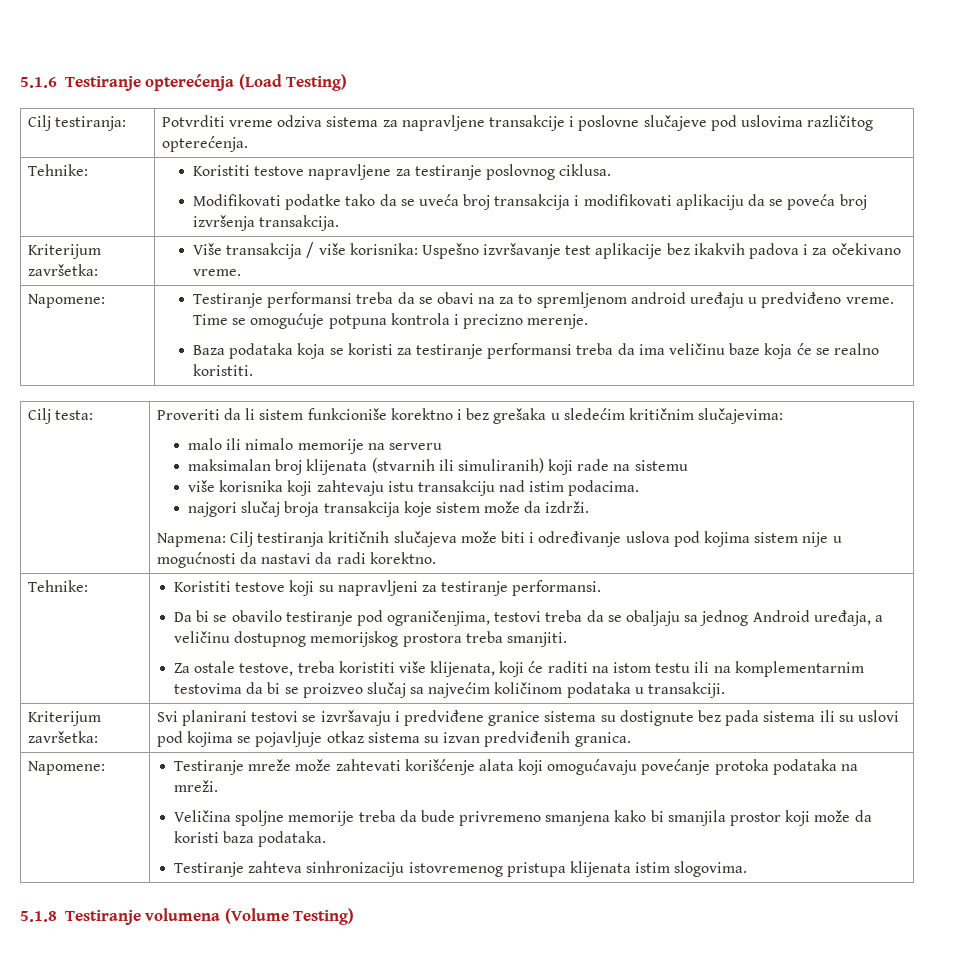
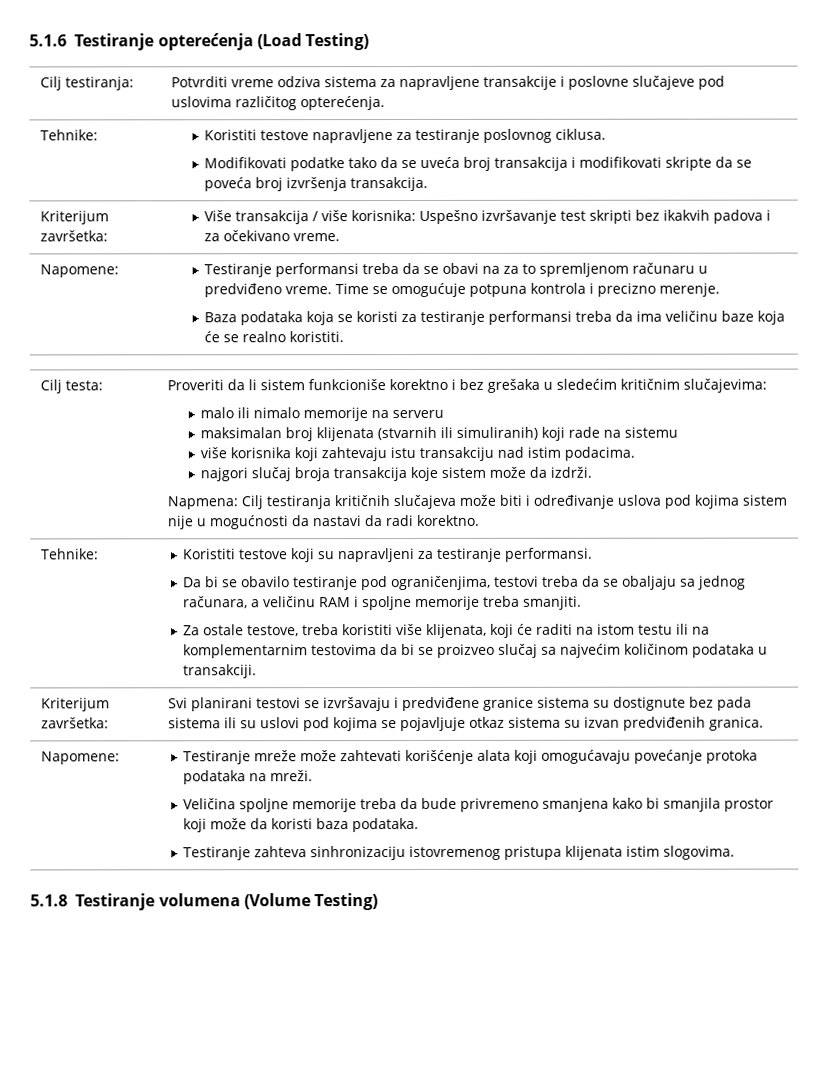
[675,194,744,210] aplikaciju -> [664,156,712,171] skripte
[595,243,663,259] aplikacije -> [588,209,632,224] skripti
[630,292,745,308] android uređaju -> [631,262,695,274] računaru
[752,610,883,626] [173,631,462,647] Android uređaja, a veličinu dostupnog memorijskog prostora -> [182,595,480,611] računara, a veličinu RAM i spoljne memorije

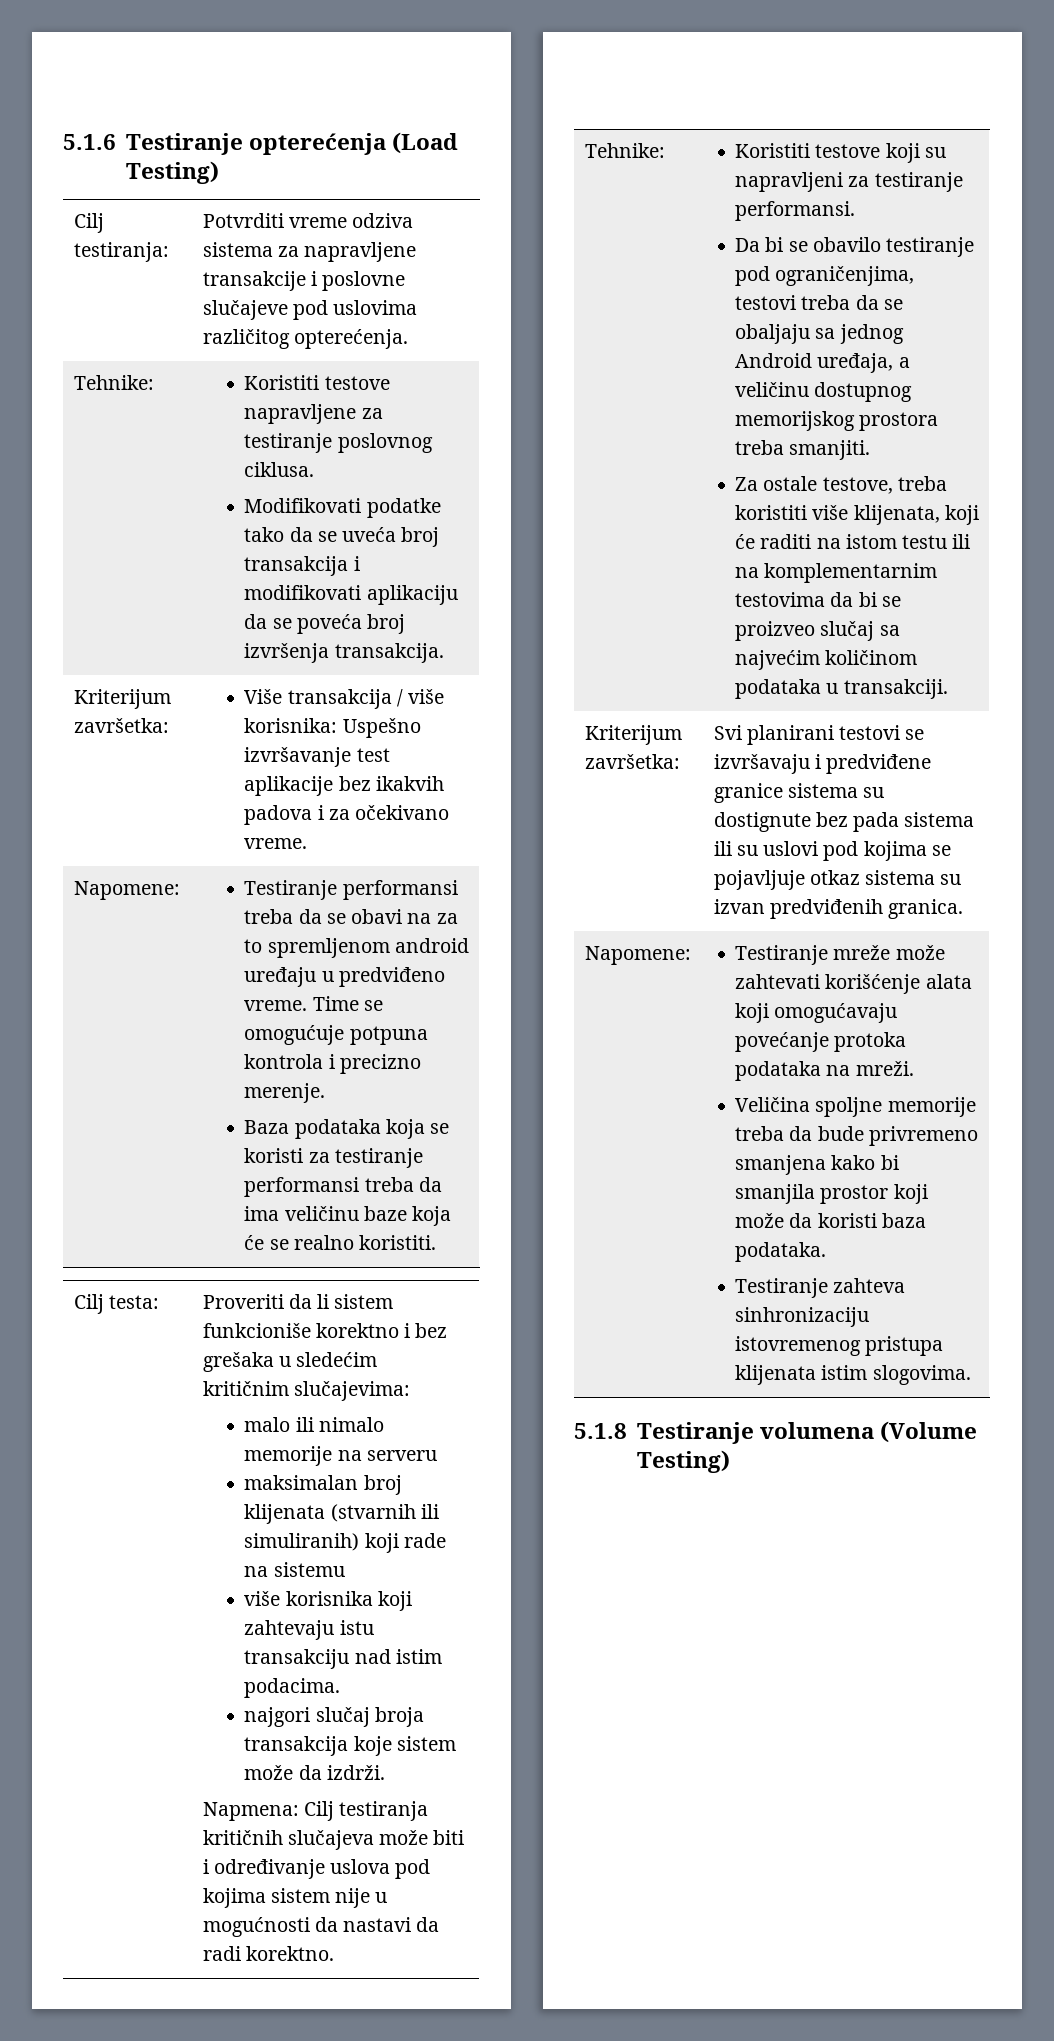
[664,156,712,171] skripte -> [366,585,458,605] aplikaciju
[588,209,632,224] skripti -> [244,776,334,796] aplikacije
[631,262,695,274] računaru -> [394,938,469,953] [244,967,317,987] android uređaju
[182,595,480,611] računara, a veličinu RAM i spoljne memorije -> [735,353,910,373] [735,382,913,402] [735,411,939,431] Android uređaja, a veličinu dostupnog memorijskog prostora

